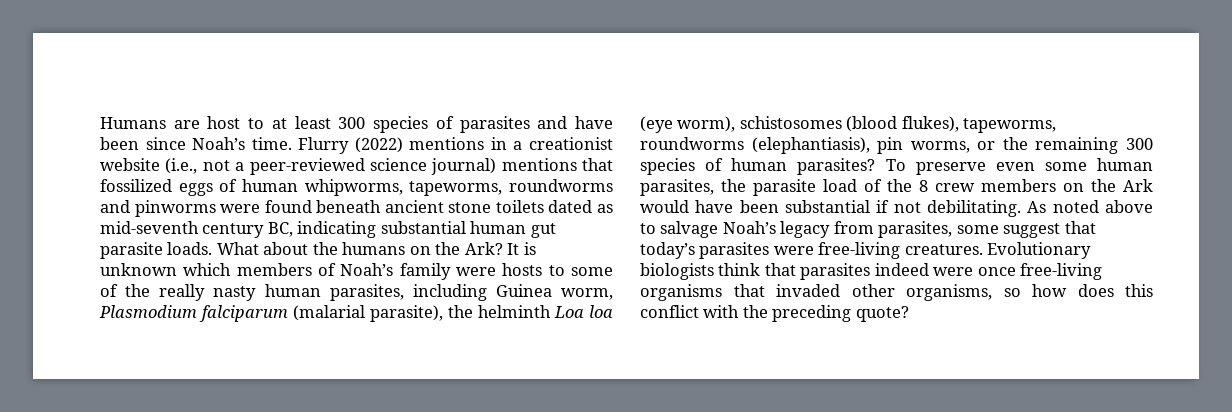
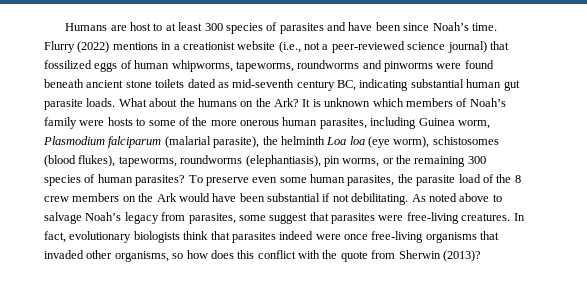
[501,158,577,171] mentions -> (487, 47) none
[159,284,257,301] really nasty -> [210,120,279,126] more onerous
[640,242,695,259] today’s -> (329, 216) none
[987,242,1092,259] Evolutionary -> [513,213,525,221] [44,231,132,243] In fact, evolutionary
[772,305,909,322] preceding quote? -> [340,250,481,262] quote from Sherwin (2013)?

